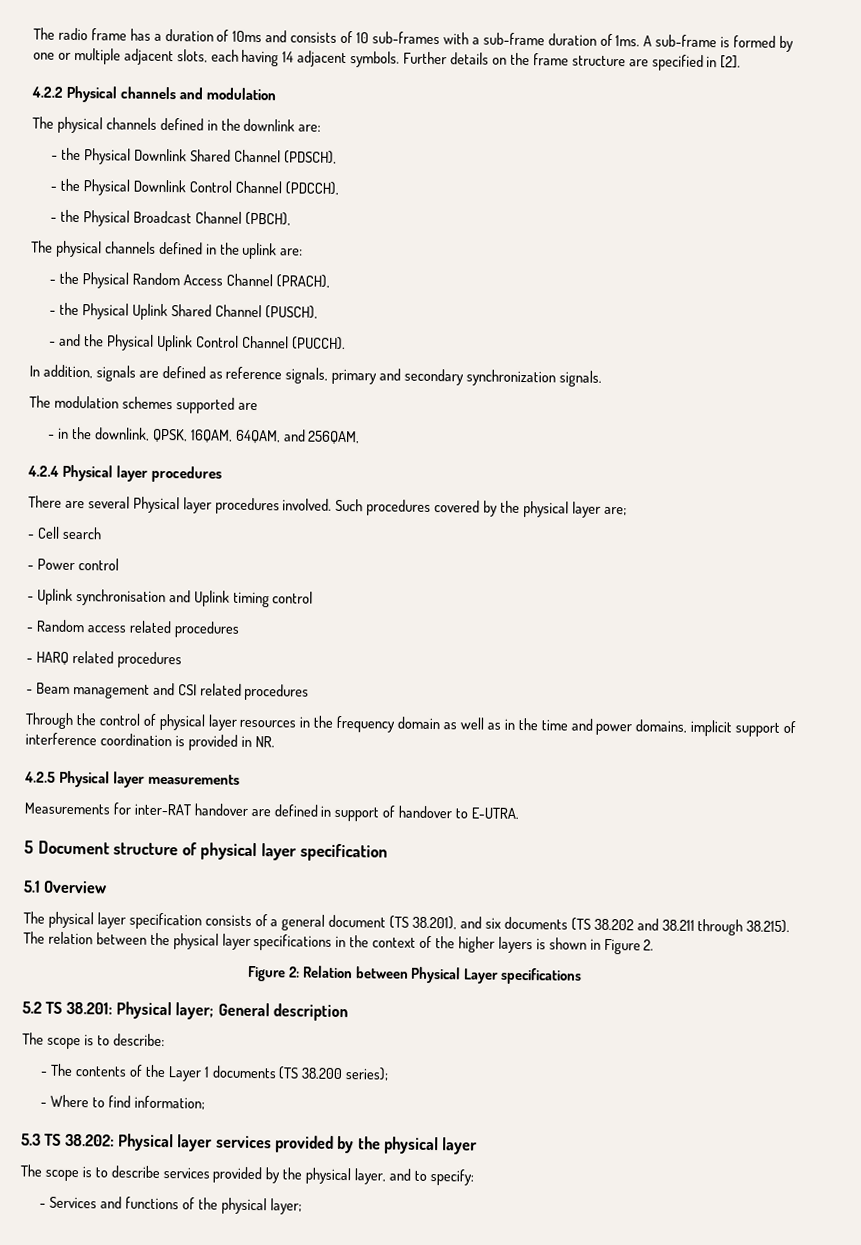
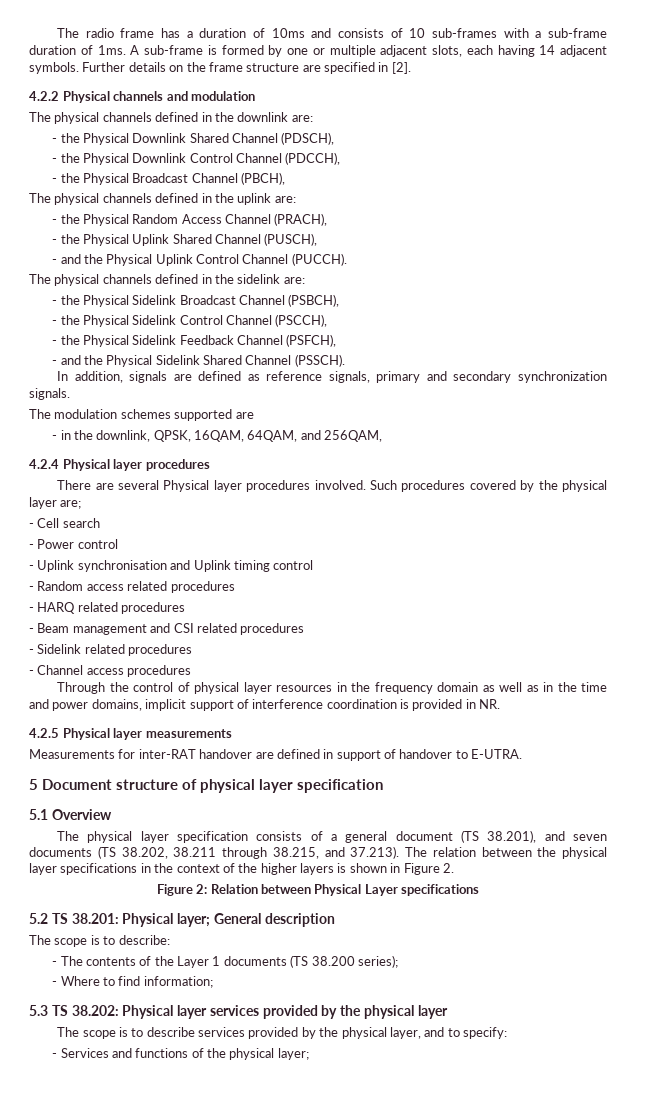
(346, 343) none -> [29,274,305,286] [52,294,340,307] [52,314,328,327] [52,334,337,347] [52,354,345,367] // The physical channels defined in the sidelink are: // - the Physical Sidelink Broadcast Channel (PSBCH), // - the Physical Sidelink Control Channel (PSCCH), // - the Physical Sidelink Feedback Channel (PSFCH), // - and the Physical Sidelink Shared Channel (PSSCH).
(310, 692) none -> [29,644,193,656] [29,665,192,677] // - Sidelink related procedures // - Channel access procedures
[484,916,791,936] six documents (TS 38.202 and 38.211 through 38.215). -> [573,834,608,841] [29,846,400,859] seven documents (TS 38.202, 38.211 through 38.215, and 37.213).

